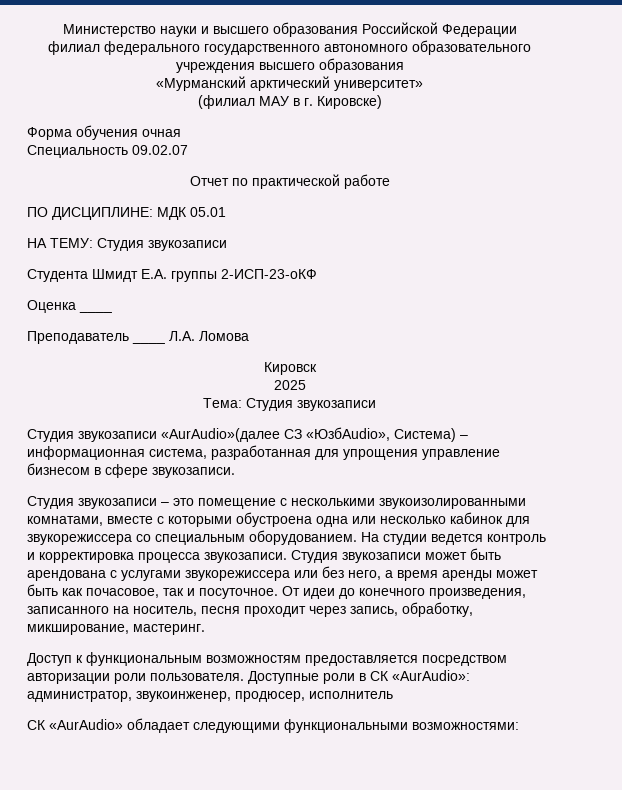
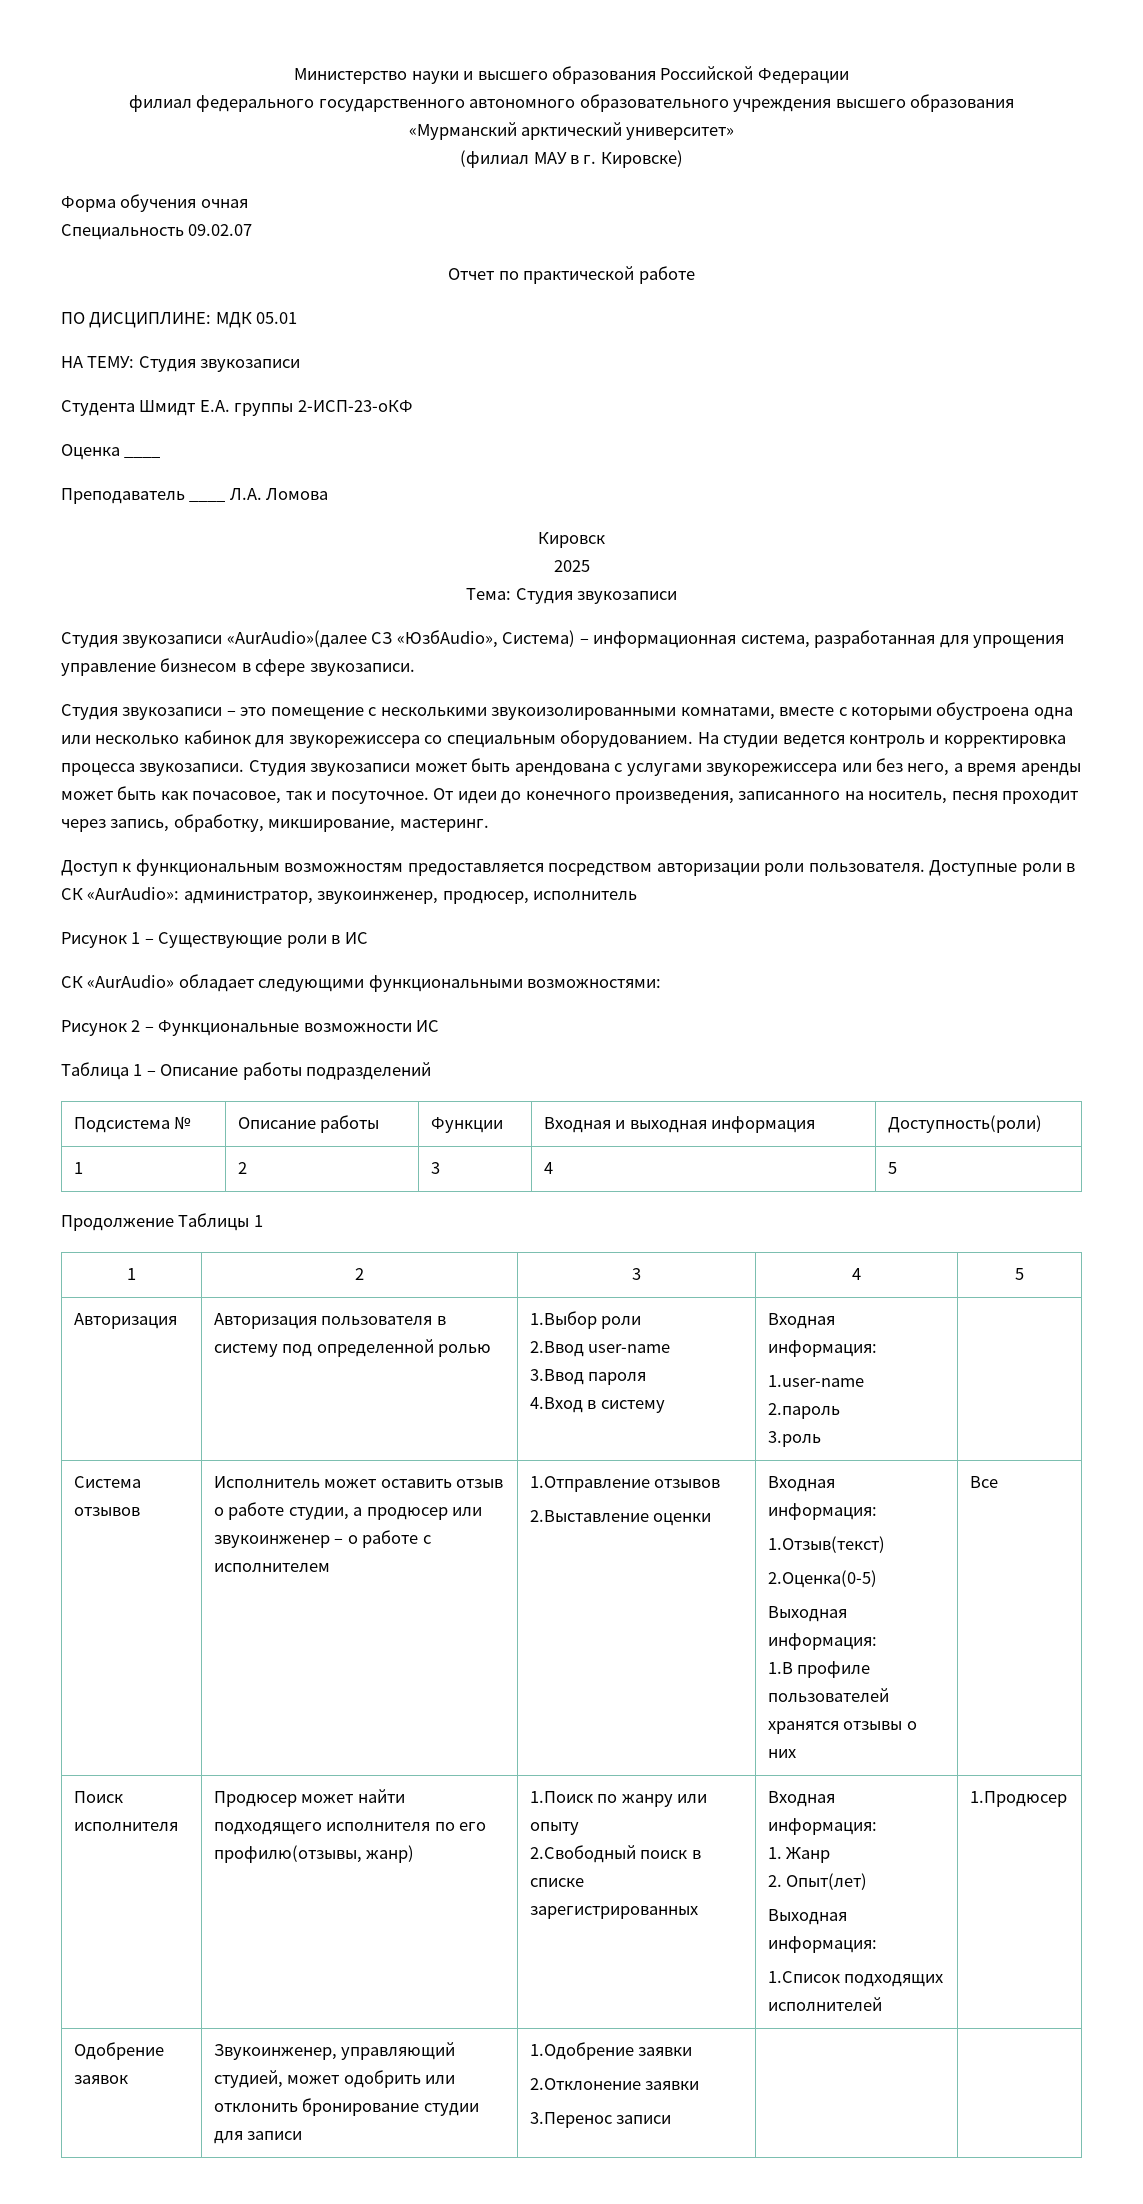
(393, 695) none -> [61,932,368,948] // Рисунок 1 – Существующие роли в ИС
(519, 726) none -> [61,1020,440,1036] [61,1062,432,1080] [73,1116,192,1133] [237,1115,380,1133] [430,1117,503,1133] [543,1116,816,1133] [887,1115,1042,1133] [73,1162,83,1174] [237,1162,247,1174] [430,1162,440,1174] [543,1162,553,1174] [887,1162,897,1174] [61,1213,263,1231] [127,1268,136,1280] [355,1268,364,1280] [632,1268,641,1280] [852,1268,861,1280] [1015,1268,1024,1280] [73,1313,177,1329] [213,1313,446,1329] [213,1339,492,1357] [529,1311,642,1329] [529,1341,671,1357] [529,1369,647,1385] [529,1397,665,1413] [767,1313,835,1329] [767,1340,877,1357] [767,1375,864,1387] [767,1403,840,1419] [767,1431,821,1447] [73,1476,141,1488] [73,1507,140,1516] [213,1476,504,1488] [213,1502,483,1520] [213,1530,431,1548] [213,1563,330,1572] [529,1476,721,1492] [529,1510,712,1526] [767,1476,835,1492] [767,1503,877,1520] [767,1536,885,1553] [767,1570,877,1588] [767,1606,847,1622] [767,1633,877,1650] [767,1661,871,1678] [767,1688,889,1702] [767,1721,917,1734] [767,1749,796,1758] [969,1476,998,1488] [73,1791,123,1803] [73,1822,178,1831] [213,1789,405,1807] [213,1822,487,1835] [213,1845,415,1863] [529,1791,708,1807] [529,1822,579,1835] [529,1845,701,1863] [529,1878,584,1887] [529,1906,698,1919] [767,1791,835,1807] [767,1818,877,1835] [767,1847,831,1863] [767,1873,868,1890] [767,1909,847,1925] [767,1936,877,1953] [767,1971,944,1987] [767,1997,882,2011] [969,1791,1067,1807] [73,2042,164,2060] [73,2075,128,2084] [213,2042,456,2060] [213,2070,456,2088] [213,2098,479,2116] [213,2131,303,2144] [529,2042,693,2060] [529,2078,700,2090] [529,2112,672,2128] // Рисунок 2 – Функциональные возможности ИС // Таблица 1 – Описание работы подразделений // Подсистема № | Описание работы | Функции | Входная и выходная информация | Доступность(роли) // 1 | 2 | 3 | 4 | 5 // Продолжение Таблицы 1 // 1 | 2 | 3 | 4 | 5 // Авторизация | Авторизация пользователя в систему под определенной ролью | 1.Выбор роли // 2.Ввод user-name // 3.Ввод пароля // 4.Вход в систему | Входная информация: // 1.user-name // 2.пароль // 3.роль | // Система отзывов | Исполнитель может оставить отзыв о работе студии, а продюсер или звукоинженер – о работе с исполнителем | 1.Отправление отзывов // 2.Выставление оценки | Входная информация: // 1.Отзыв(текст) // 2.Оценка(0-5) // Выходная информация: // 1.В профиле пользователей хранятся отзывы о них | Все // Поиск исполнителя | Продюсер может найти подходящего исполнителя по его профилю(отзывы, жанр) | 1.Поиск по жанру или опыту // 2.Свободный поиск в списке зарегистрированных | Входная информация: // 1. Жанр // 2. Опыт(лет) // Выходная информация: // 1.Список подходящих исполнителей | 1.Продюсер // Одобрение заявок | Звукоинженер, управляющий студией, может одобрить или отклонить бронирование студии для записи | 1.Одобрение заявки // 2.Отклонение заявки // 3.Перенос записи | |

